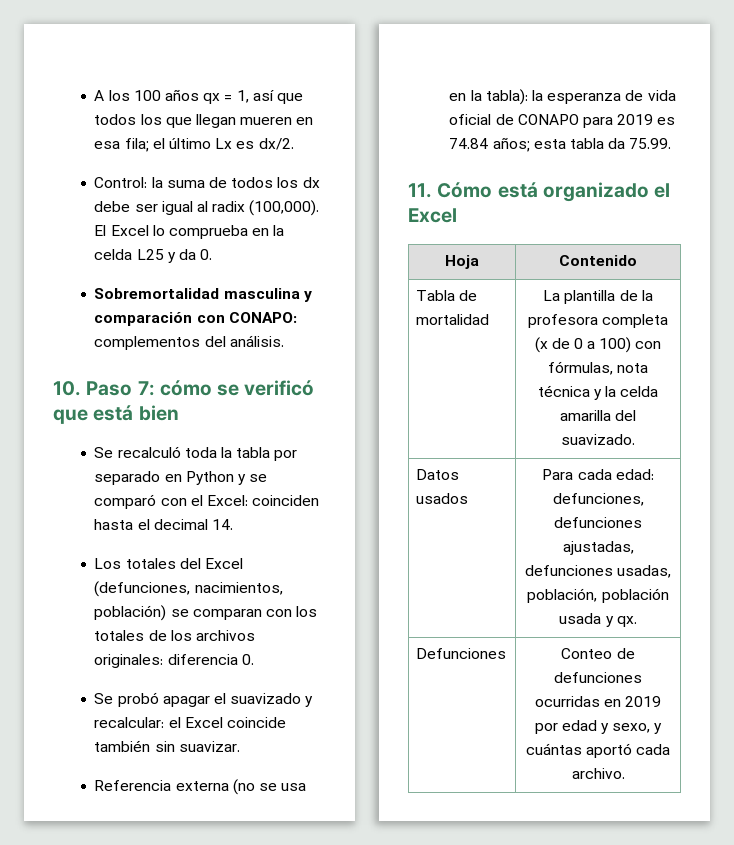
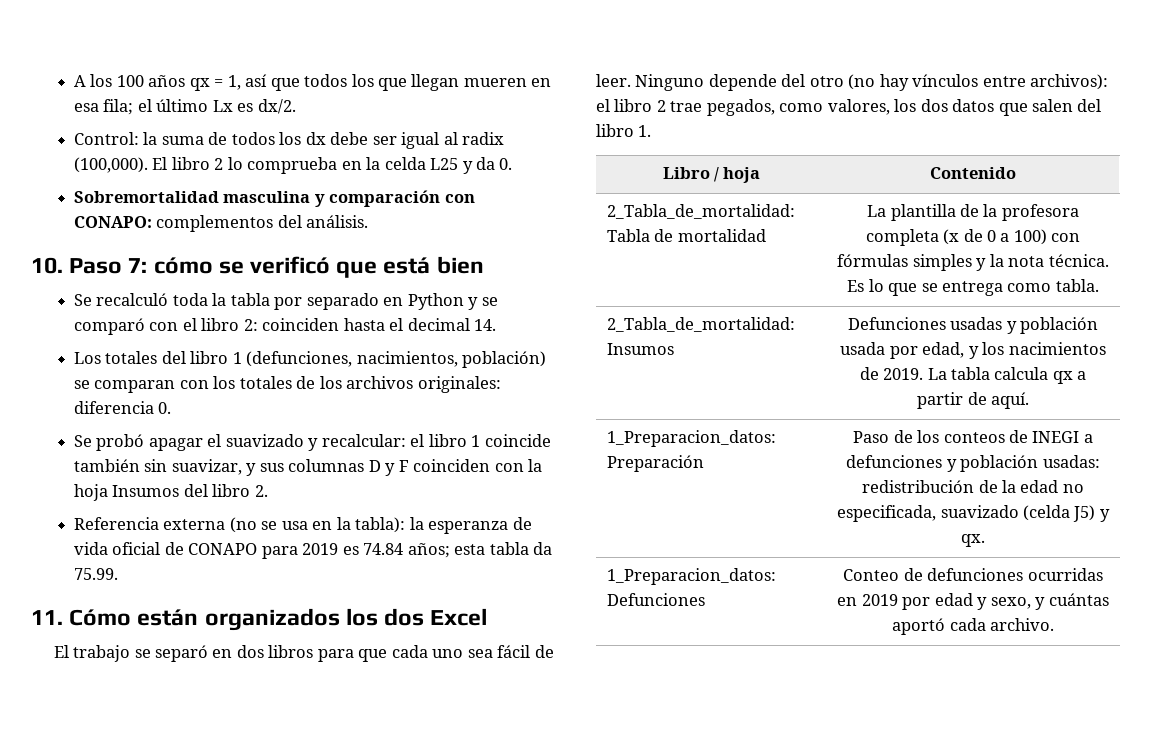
[110,225,149,236] Excel -> [171,157,224,170] libro 2
[207,495,249,506] Excel: -> [201,318,258,331] libro 2:
[205,558,244,569] Excel -> [190,351,242,364] libro 1
[184,717,223,728] Excel -> [428,434,481,447] libro 1
[178,741,240,752] suavizar. -> [171,459,542,476] [73,484,268,501] suavizar, y sus columnas D y F coinciden con la hoja Insumos del libro 2.
[497,182,671,202] [408,208,457,223] [445,255,479,269] está organizado el Excel // Hoja -> [137,608,488,631] [53,645,554,662] [596,74,1109,91] [596,99,1102,116] [596,124,652,137] [662,167,761,183] están organizados los dos Excel // El trabajo se separó en dos libros para que cada uno sea fácil de leer. Ninguno depende del otro (no hay vínculos entre archivos): el libro 2 trae pegados, como valores, los dos datos que salen del libro 1. // Libro / hoja
(637, 260) none -> [606,204,795,219] 2_Tabla_de_mortalidad:
[547,361,649,375] [537,385,659,400] [559,410,637,421] [561,434,635,445] [415,469,459,480] [415,493,468,504] [542,469,654,480] [552,493,644,506] [554,517,642,528] [562,541,634,555] [524,565,672,578] [527,588,669,603] [559,613,602,624] fórmulas, nota técnica y la celda amarilla del suavizado. // Datos usados | Para cada edad: defunciones, defunciones ajustadas, defunciones usadas, población, población usada -> [837,254,1109,271] [847,279,1099,296] [606,317,795,332] [606,343,674,355] [847,317,1099,334] [840,342,1106,359] [859,367,1087,384] [917,392,1029,409] [606,430,776,447] [606,455,704,472] [853,430,1093,443] [846,455,1100,472] [862,480,1084,493] [837,505,1096,522] fórmulas simples y la nota técnica. Es lo que se entrega como tabla. // 2_Tabla_de_mortalidad: Insumos | Defunciones usadas y población usada por edad, y los nacimientos de 2019. La tabla calcula qx a partir de aquí. // 1_Preparacion_datos: Preparación | Paso de los conteos de INEGI a defunciones y población usadas: redistribución de la edad no especificada, suavizado (celda J5)
(637, 621) none -> [606,568,776,585] 1_Preparacion_datos:

